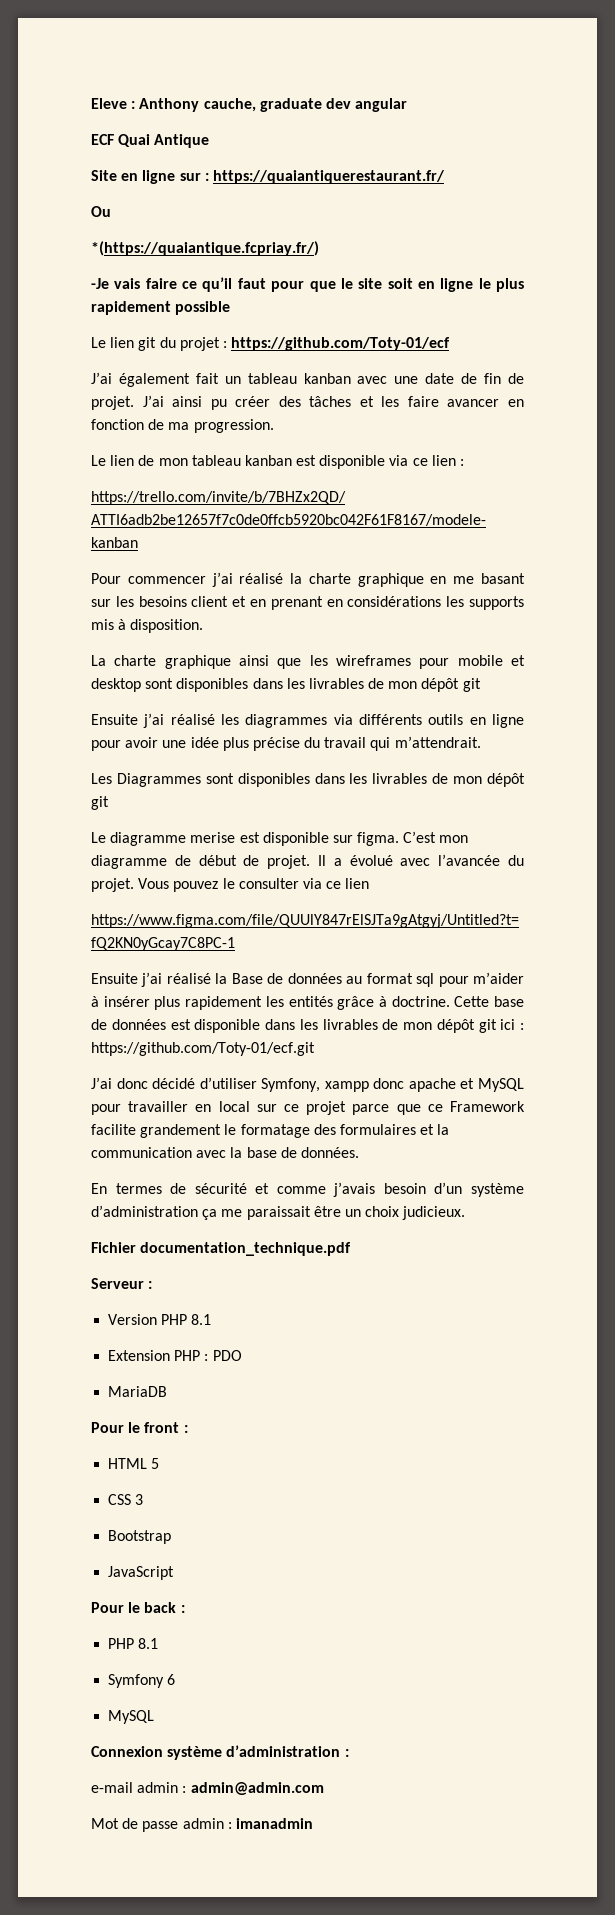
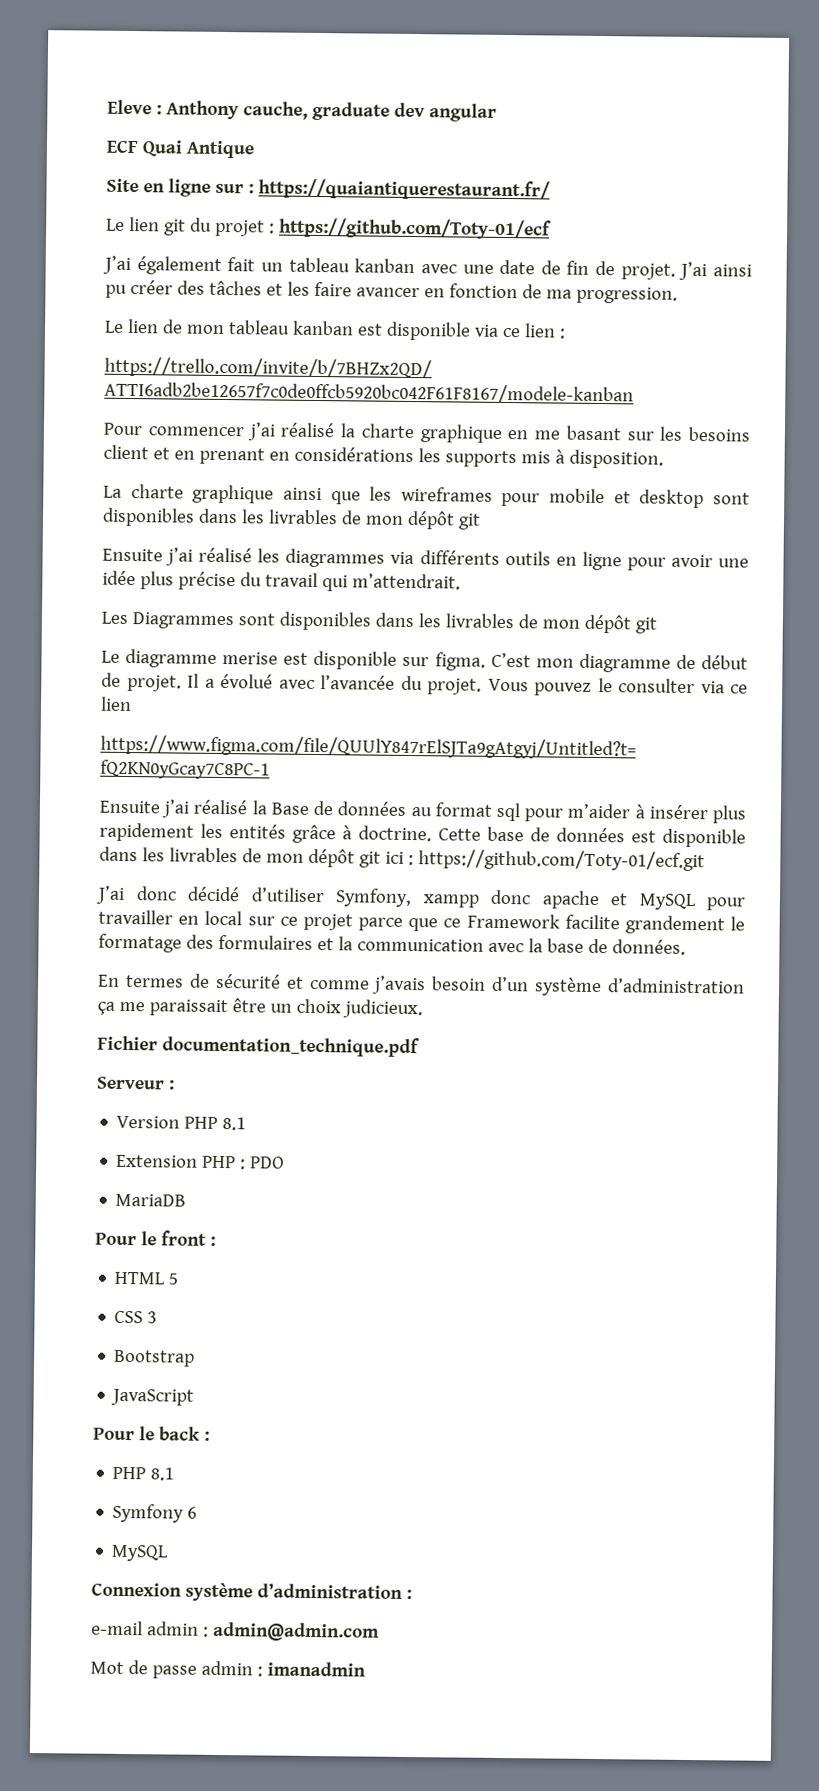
[91,206,111,217] [91,241,319,256] [91,277,524,292] [91,301,231,315] // Ou // *(https://quaiantique.fcpriay.fr/) // -Je vais faire ce qu’il faut pour que le site soit en ligne le plus rapidement possible -> (550, 189) none

